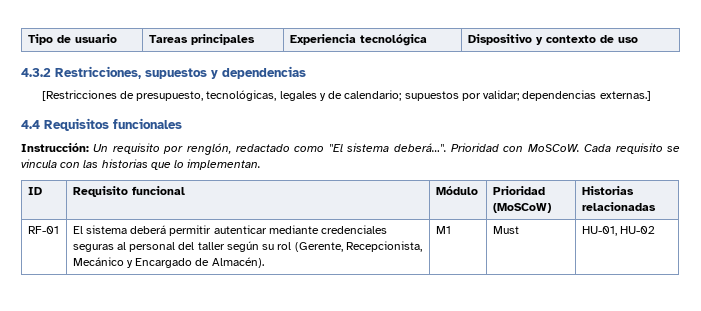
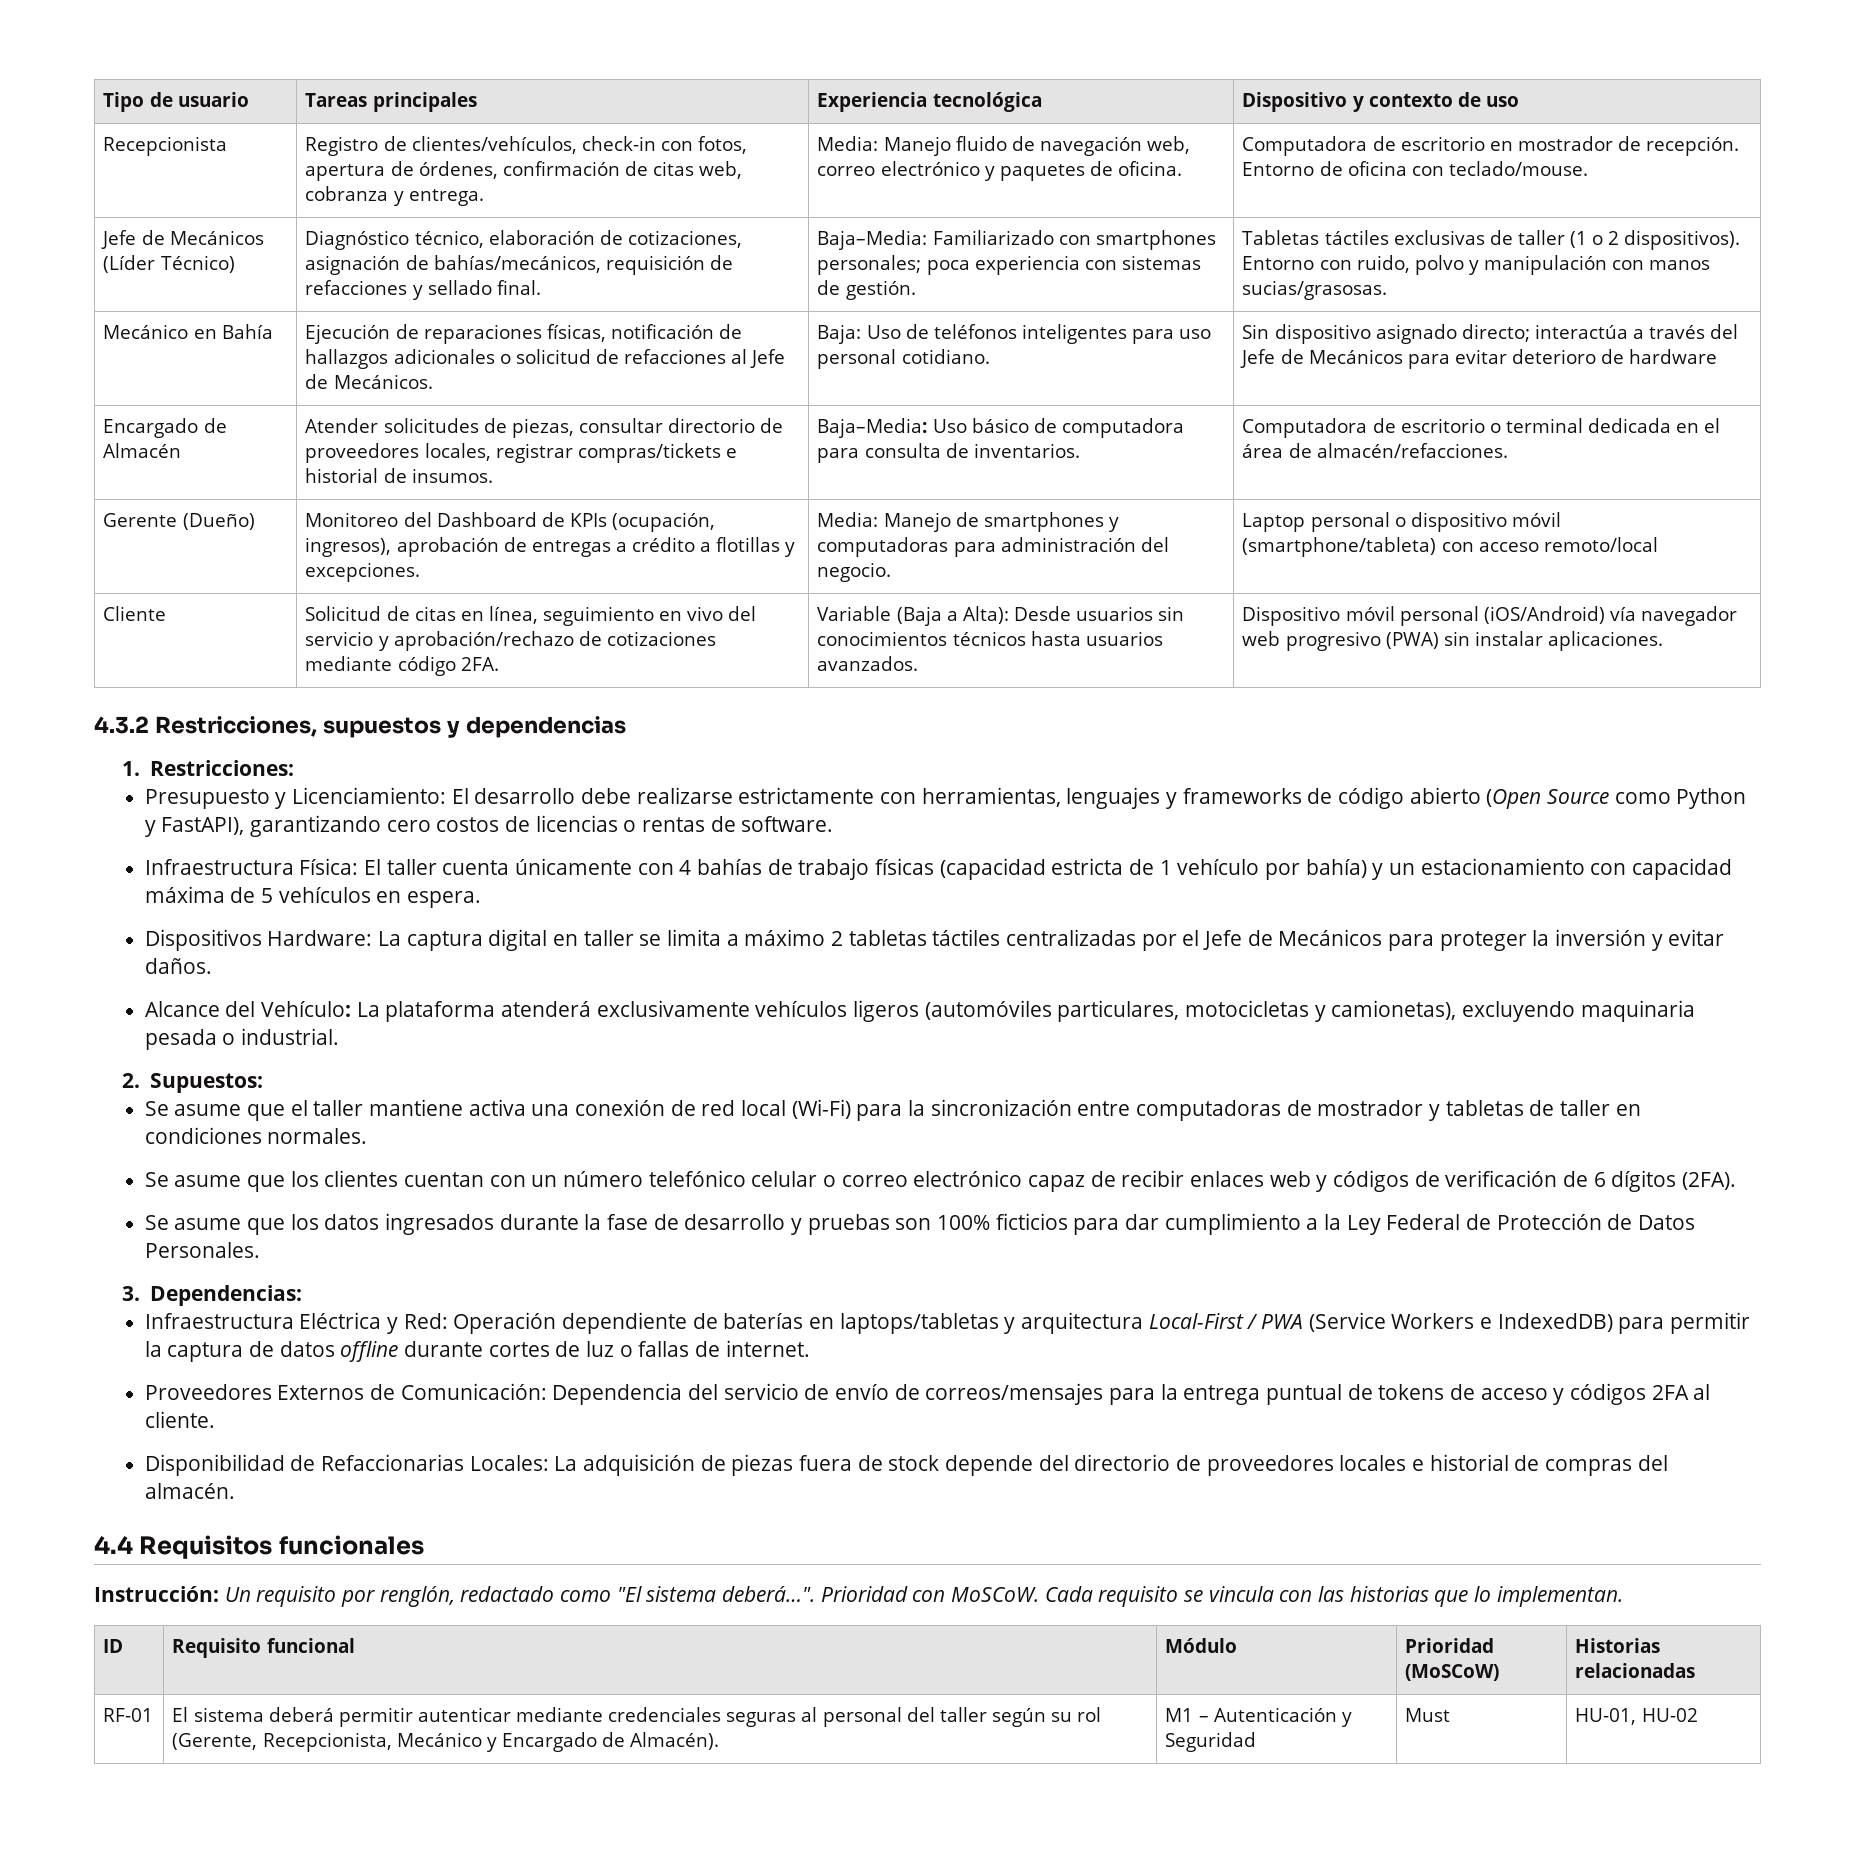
(638, 40) none -> [103,136,228,156] [305,136,748,156] [305,161,743,181] [305,186,484,206] [817,136,1191,156] [817,161,1183,181] [1242,136,1740,156] [1242,161,1588,176] [101,230,264,249] [103,255,235,273] [305,230,742,250] [305,255,733,275] [305,280,541,300] [817,230,1216,250] [817,255,1201,275] [817,280,916,300] [1242,230,1741,250] [1242,255,1711,275] [1242,280,1388,300] [103,324,273,339] [305,324,743,344] [305,349,786,369] [305,374,433,389] [817,324,1212,344] [817,349,990,369] [1242,324,1739,344] [1240,349,1718,369] [103,418,227,438] [103,443,182,458] [305,418,784,438] [305,443,737,463] [305,468,493,483] [817,418,1184,438] [817,443,1080,463] [1242,418,1721,438] [1242,443,1508,458] [103,513,255,530] [305,512,716,532] [305,537,796,557] [305,562,421,582] [817,512,1119,532] [817,537,1169,557] [817,562,892,582] [1242,512,1561,532] [1242,537,1658,557] [103,606,167,621] [305,606,757,626] [305,631,716,651] [305,656,499,676] [817,606,1185,626] [817,631,1163,646] [817,656,919,671] [1242,606,1738,626] [1242,631,1664,651] // Recepcionista | Registro de clientes/vehículos, check-in con fotos, apertura de órdenes, confirmación de citas web, cobranza y entrega. | Media: Manejo fluido de navegación web, correo electrónico y paquetes de oficina. | Computadora de escritorio en mostrador de recepción. Entorno de oficina con teclado/mouse. // Jefe de Mecánicos (Líder Técnico) | Diagnóstico técnico, elaboración de cotizaciones, asignación de bahías/mecánicos, requisición de refacciones y sellado final. | Baja–Media: Familiarizado con smartphones personales; poca experiencia con sistemas de gestión. | Tabletas táctiles exclusivas de taller (1 o 2 dispositivos). Entorno con ruido, polvo y manipulación con manos sucias/grasosas. // Mecánico en Bahía | Ejecución de reparaciones físicas, notificación de hallazgos adicionales o solicitud de refacciones al Jefe de Mecánicos. | Baja: Uso de teléfonos inteligentes para uso personal cotidiano. | Sin dispositivo asignado directo; interactúa a través del Jefe de Mecánicos para evitar deterioro de hardware // Encargado de Almacén | Atender solicitudes de piezas, consultar directorio de proveedores locales, registrar compras/tickets e historial de insumos. | Baja–Media: Uso básico de computadora para consulta de inventarios. | Computadora de escritorio o terminal dedicada en el área de almacén/refacciones. // Gerente (Dueño) | Monitoreo del Dashboard de KPIs (ocupación, ingresos), aprobación de entregas a crédito a flotillas y excepciones. | Media: Manejo de smartphones y computadoras para administración del negocio. | Laptop personal o dispositivo móvil (smartphone/tableta) con acceso remoto/local // Cliente | Solicitud de citas en línea, seguimiento en vivo del servicio y aprobación/rechazo de cotizaciones mediante código 2FA. | Variable (Baja a Alta): Desde usuarios sin conocimientos técnicos hasta usuarios avanzados. | Dispositivo móvil personal (iOS/Android) vía navegador web progresivo (PWA) sin instalar aplicaciones.
[41,90,651,101] [Restricciones de presupuesto, tecnológicas, legales y de calendario; supuestos por validar; dependencias externas.] -> [121,760,295,776] [144,787,1747,809] [144,815,834,837] [144,858,1733,880] [144,886,481,908] [144,929,1725,951] [144,958,212,974] [144,1000,1695,1022] [144,1028,339,1050] [121,1073,264,1093] [144,1099,1641,1121] [144,1127,368,1144] [144,1170,1737,1192] [144,1213,1696,1235] [144,1242,260,1258] [121,1285,303,1306] [144,1312,1750,1334] [144,1340,810,1362] [144,1383,1711,1405] [144,1411,215,1428] [144,1454,1668,1476] [144,1483,235,1499] 1. Restricciones: // Presupuesto y Licenciamiento: El desarrollo debe realizarse estrictamente con herramientas, lenguajes y frameworks de código abierto (Open Source como Python y FastAPI), garantizando cero costos de licencias o rentas de software. // Infraestructura Física: El taller cuenta únicamente con 4 bahías de trabajo físicas (capacidad estricta de 1 vehículo por bahía) y un estacionamiento con capacidad máxima de 5 vehículos en espera. // Dispositivos Hardware: La captura digital en taller se limita a máximo 2 tabletas táctiles centralizadas por el Jefe de Mecánicos para proteger la inversión y evitar daños. // Alcance del Vehículo: La plataforma atenderá exclusivamente vehículos ligeros (automóviles particulares, motocicletas y camionetas), excluyendo maquinaria pesada o industrial. // 2. Supuestos: // Se asume que el taller mantiene activa una conexión de red local (Wi-Fi) para la sincronización entre computadoras de mostrador y tabletas de taller en condiciones normales. // Se asume que los clientes cuentan con un número telefónico celular o correo electrónico capaz de recibir enlaces web y códigos de verificación de 6 dígitos (2FA). // Se asume que los datos ingresados durante la fase de desarrollo y pruebas son 100% ficticios para dar cumplimiento a la Ley Federal de Protección de Datos Personales. // 3. Dependencias: // Infraestructura Eléctrica y Red: Operación dependiente de baterías en laptops/tabletas y arquitectura Local-First / PWA (Service Workers e IndexedDB) para permitir la captura de datos offline durante cortes de luz o fallas de internet. // Proveedores Externos de Comunicación: Dependencia del servicio de envío de correos/mensajes para la entrega puntual de tokens de acceso y códigos 2FA al cliente. // Disponibilidad de Refaccionarias Locales: La adquisición de piezas fuera de stock depende del directorio de proveedores locales e historial de compras del almacén.
(451, 230) none -> [1198,1707,1352,1727] [1165,1732,1257,1752] – Autenticación y Seguridad

